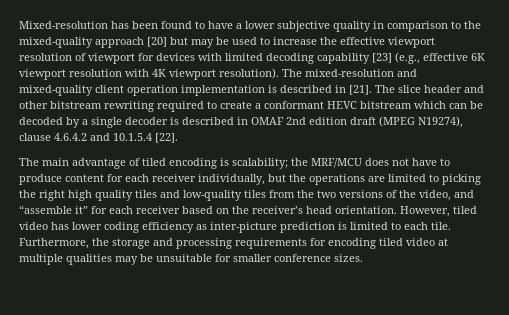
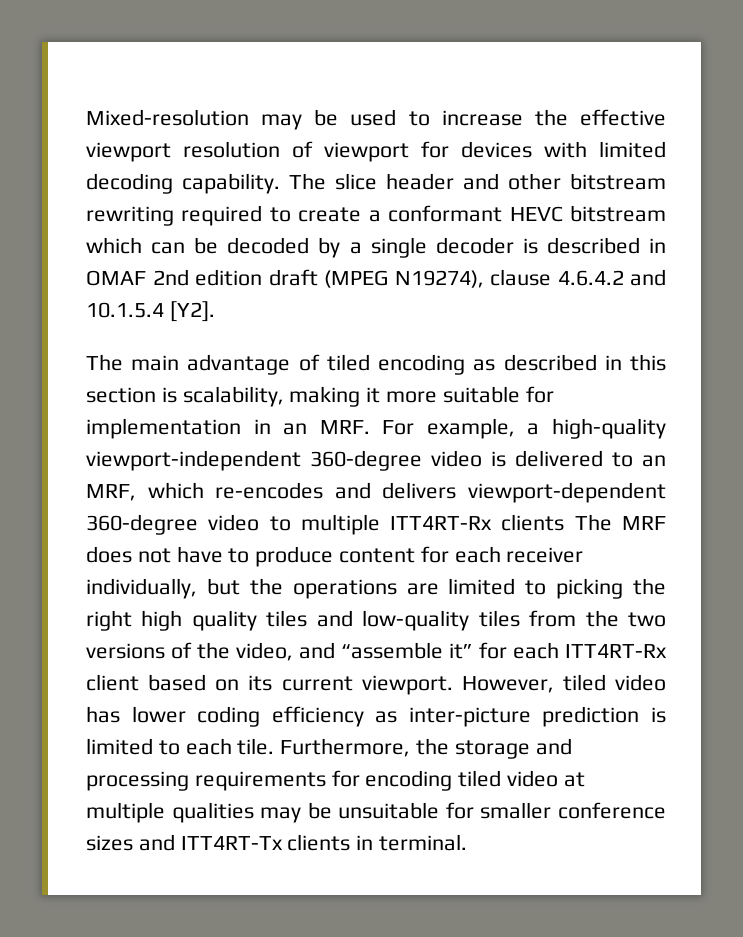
[111,21,481,32] [19,37,188,48] has been found to have a lower subjective quality in comparison to the mixed-quality approach [20] but -> (249, 117) none
[317,52,485,64] [19,68,417,80] [19,85,372,96] capability [23] (e.g., effective 6K viewport resolution with 4K viewport resolution). The mixed-resolution and mixed-quality client operation implementation is described in [21]. -> [182,173,280,194] capability.
[155,133,178,143] [22]. -> [169,301,215,322] [Y2].
[220,158,362,169] is scalability; the MRF/MCU -> [473,354,666,371] [86,386,554,407] [86,418,666,439] [86,450,666,471] [86,482,666,503] [86,514,666,535] as described in this section is scalability, making it more suitable for implementation in an MRF. For example, a high-quality viewport-independent 360-degree video is delivered to an MRF, which re-encodes and delivers viewport-dependent 360-degree video to multiple ITT4RT-Rx clients The MRF
[136,206,397,214] receiver based on the receiver’s head orientation. -> [565,644,667,658] [86,674,453,695] ITT4RT-Rx client based on its current viewport.
[334,254,363,262] sizes. -> [86,834,468,851] sizes and ITT4RT-Tx clients in terminal.

